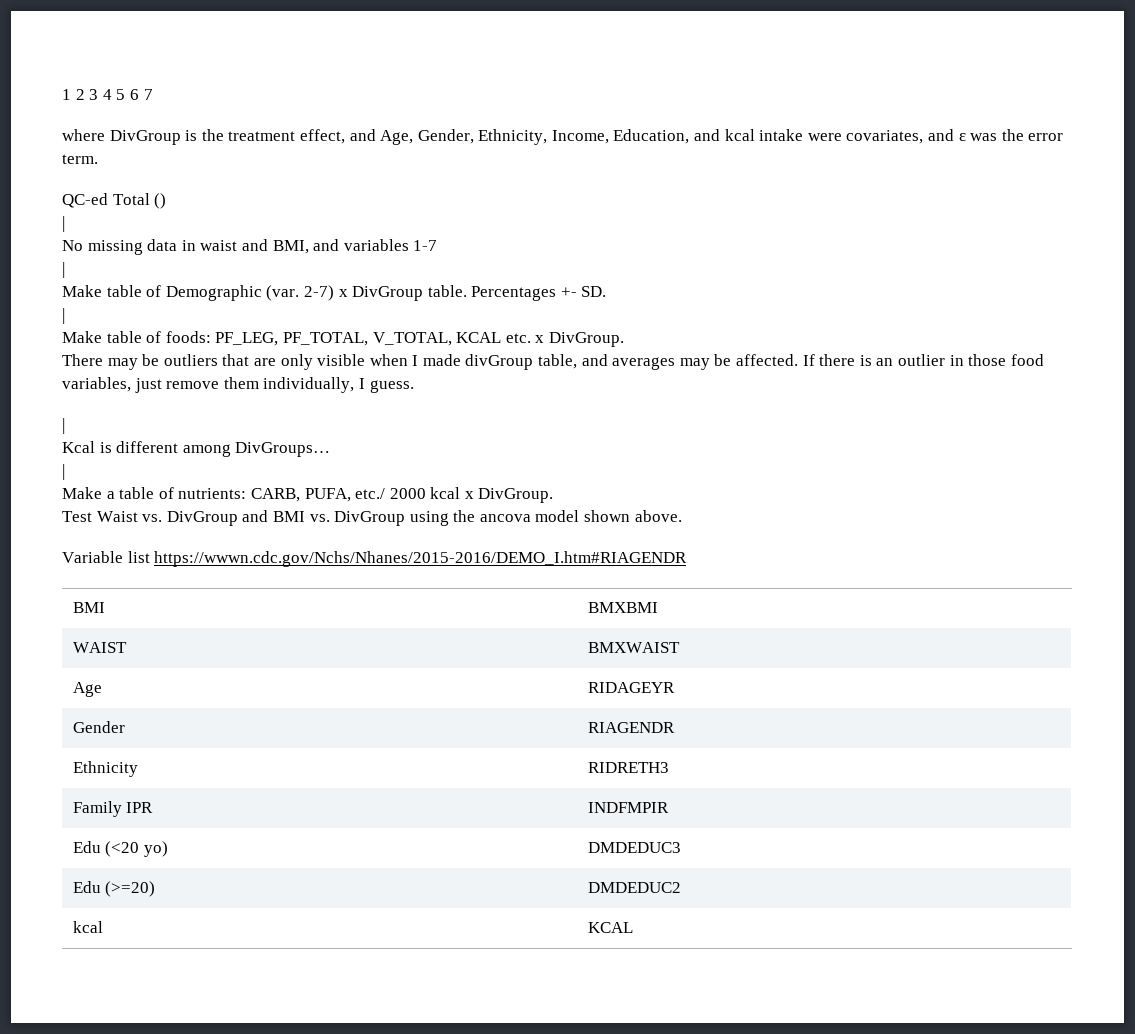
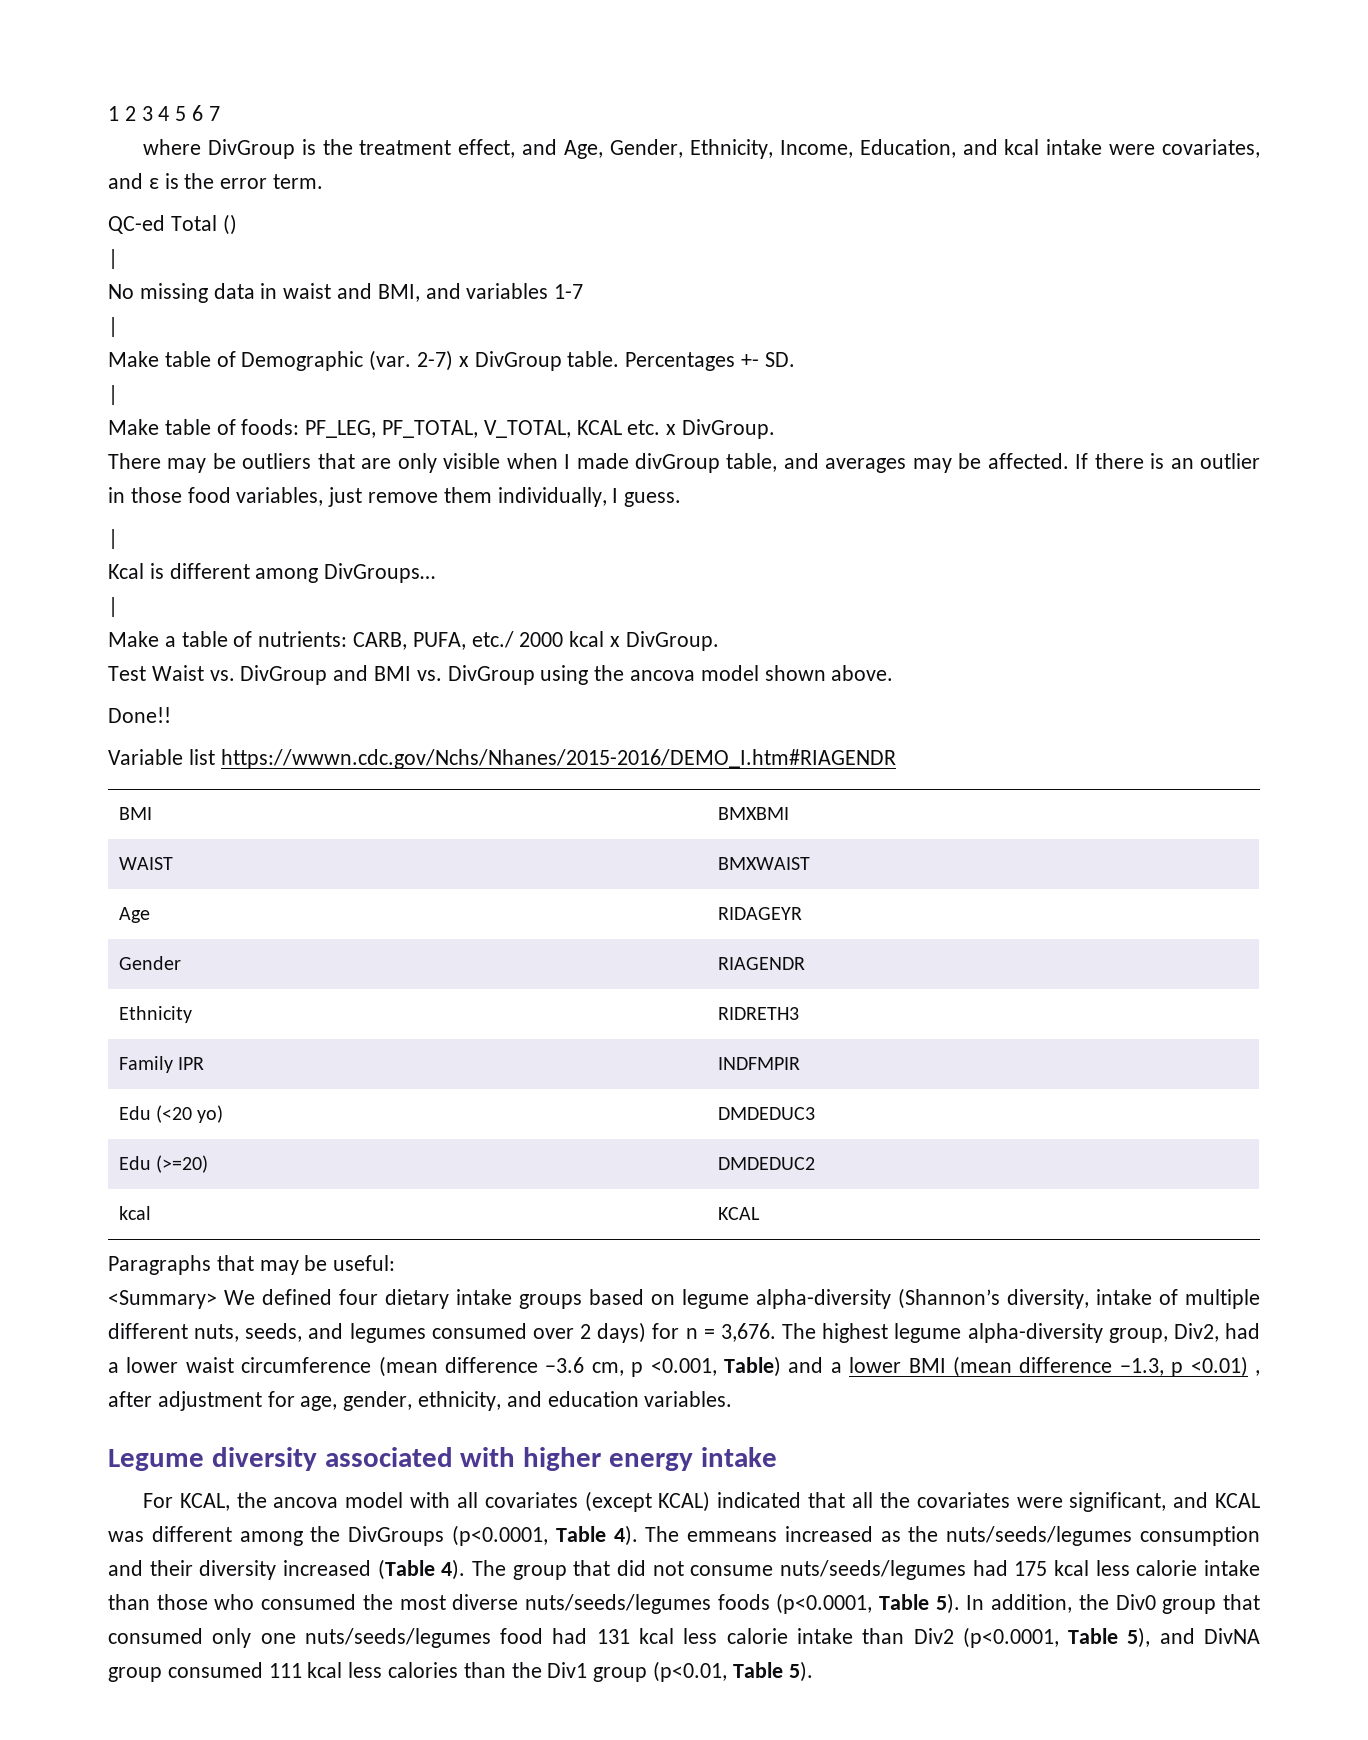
[970,133,998,141] was -> [164,173,179,189] is
(682, 516) none -> [108,707,171,723] // Done!!
(633, 927) none -> [108,1255,396,1275] [108,1288,1260,1309] [108,1322,1260,1343] [108,1356,1260,1377] [108,1391,733,1411] [108,1447,777,1471] [142,1491,1260,1512] [108,1525,1261,1546] [108,1559,1260,1580] [108,1593,1261,1614] [108,1627,1260,1648] [108,1661,813,1682] // Paragraphs that may be useful: // <Summary> We defined four dietary intake groups based on legume alpha-diversity (Shannon’s diversity, intake of multiple different nuts, seeds, and legumes consumed over 2 days) for n = 3,676. The highest legume alpha-diversity group, Div2, had a lower waist circumference (mean difference −3.6 cm, p <0.001, Table) and a lower BMI (mean difference −1.3, p <0.01) , after adjustment for age, gender, ethnicity, and education variables. // Legume diversity associated with higher energy intake // For KCAL, the ancova model with all covariates (except KCAL) indicated that all the covariates were significant, and KCAL was different among the DivGroups (p<0.0001, Table 4). The emmeans increased as the nuts/seeds/legumes consumption and their diversity increased (Table 4). The group that did not consume nuts/seeds/legumes had 175 kcal less calorie intake than those who consumed the most diverse nuts/seeds/legumes foods (p<0.0001, Table 5). In addition, the Div0 group that consumed only one nuts/seeds/legumes food had 131 kcal less calorie intake than Div2 (p<0.0001, Table 5), and DivNA group consumed 111 kcal less calories than the Div1 group (p<0.01, Table 5).

